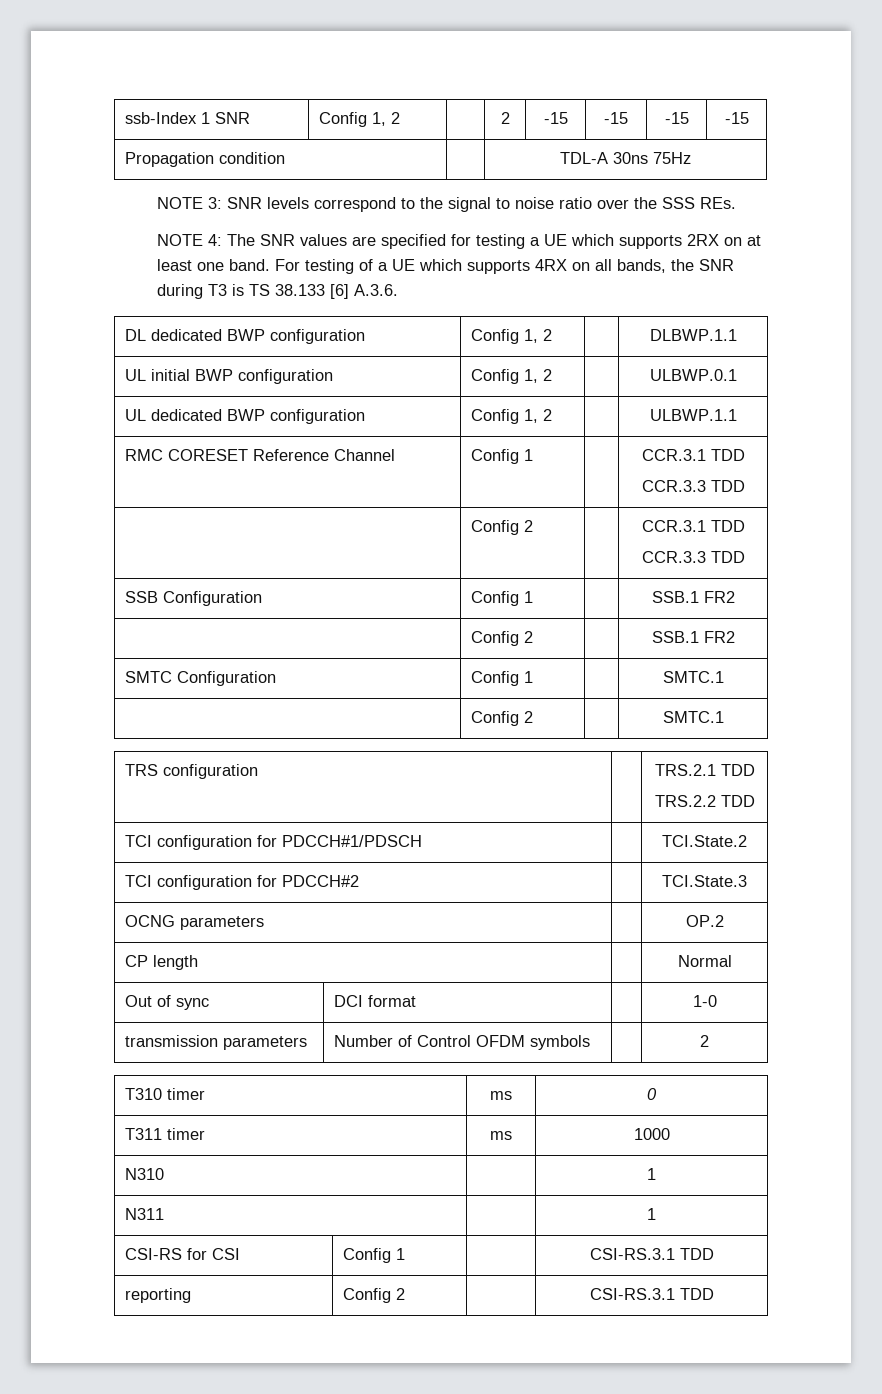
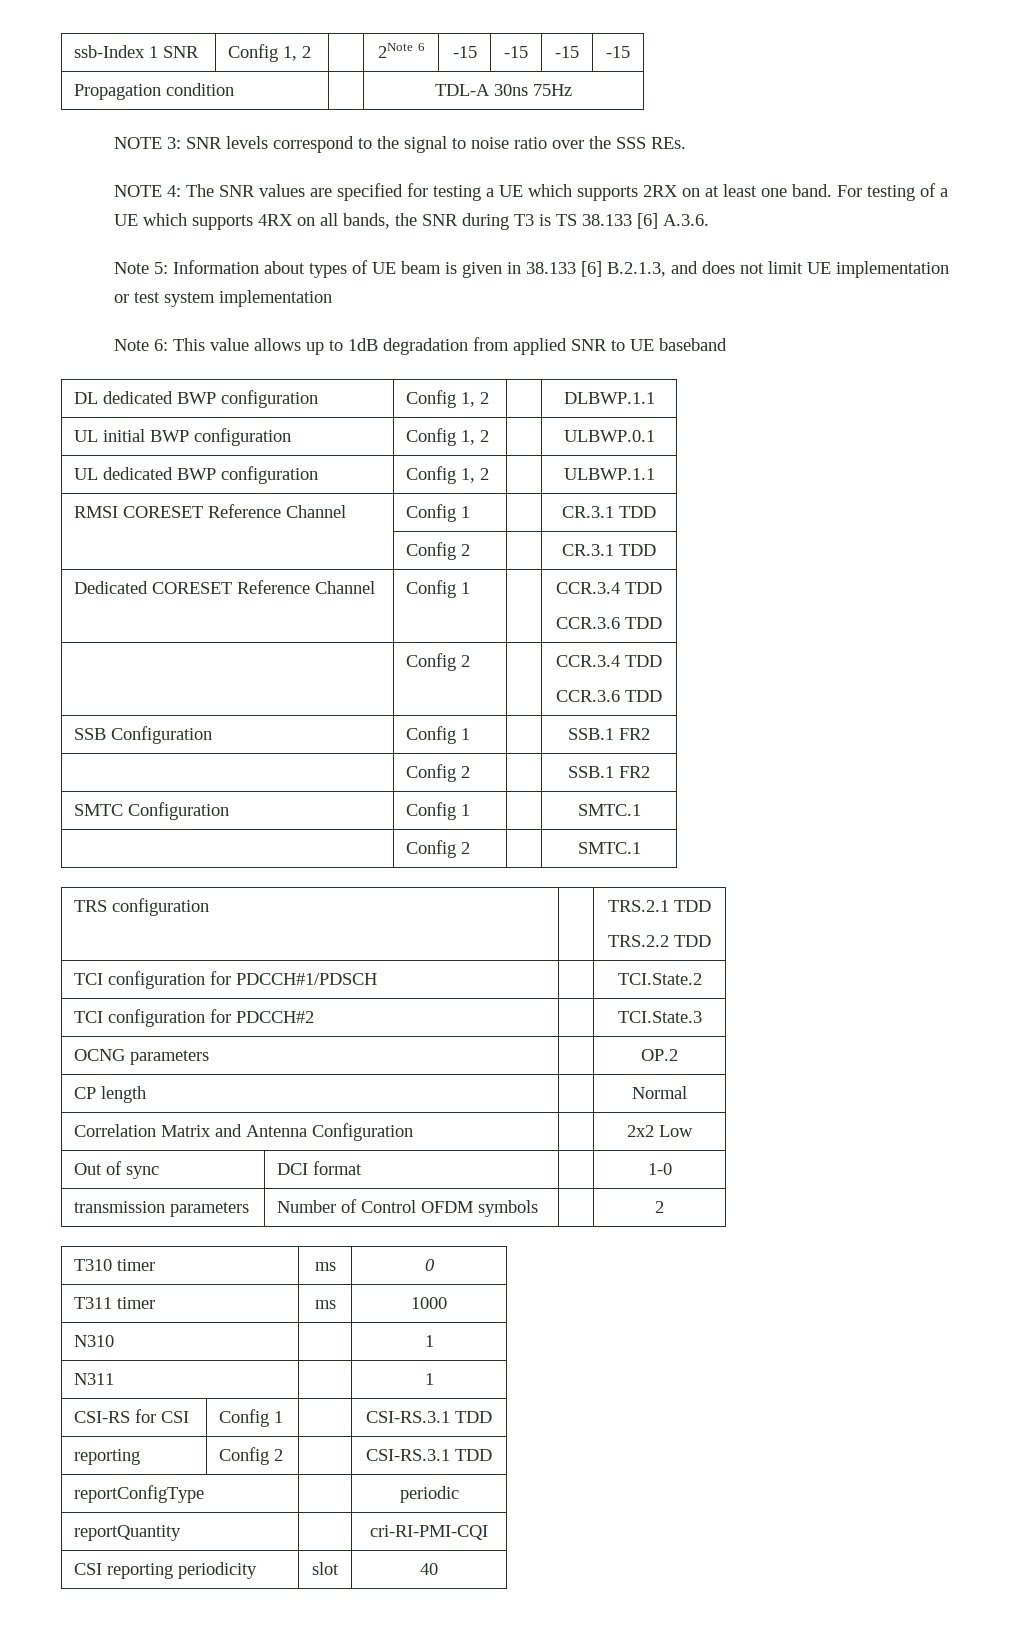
[500,112,510,124] 2 -> [377,43,425,58] 2Note 6
(398, 290) none -> [114,260,950,278] [114,290,333,307] [114,337,728,355] // Note 5: Information about types of UE beam is given in 38.133 [6] B.2.1.3, and does not limit UE implementation or test system implementation // Note 6: This value allows up to 1dB degradation from applied SNR to UE baseband
[124,449,395,461] [470,449,533,464] [641,449,745,461] [641,480,745,492] [470,520,533,535] [641,520,745,532] [641,551,706,563] RMC CORESET Reference Channel | Config 1 | | CCR.3.1 TDD // CCR.3.3 TDD // | Config 2 | | CCR.3.1 TDD // CCR.3.3 -> [74,504,347,518] [406,504,471,522] [562,506,656,518] [406,542,471,560] [562,544,656,556] [74,580,376,594] [406,580,471,598] [556,582,662,594] [556,617,662,629] [406,653,471,671] [556,655,662,667] [556,690,620,702] RMSI CORESET Reference Channel | Config 1 | | CR.3.1 TDD // | Config 2 | | CR.3.1 TDD // Dedicated CORESET Reference Channel | Config 1 | | CCR.3.4 TDD // CCR.3.6 TDD // | Config 2 | | CCR.3.4 TDD // CCR.3.6
(732, 961) none -> [74,1123,414,1141] [627,1125,693,1137] // Correlation Matrix and Antenna Configuration | | 2x2 Low
(714, 1294) none -> [74,1485,205,1503] [399,1486,459,1503] [74,1525,182,1541] [370,1525,488,1540] [74,1562,258,1579] [312,1562,339,1575] [420,1563,438,1575] // reportConfigType | | periodic // reportQuantity | | cri-RI-PMI-CQI // CSI reporting periodicity | slot | 40

